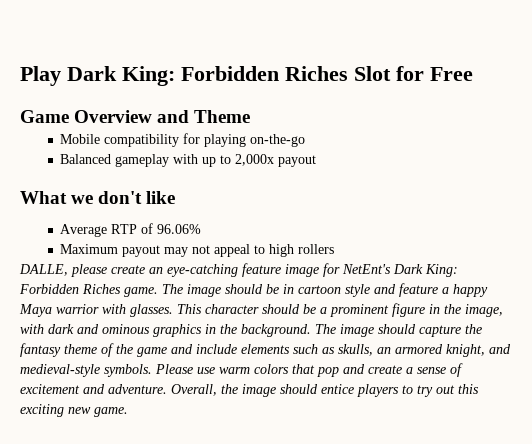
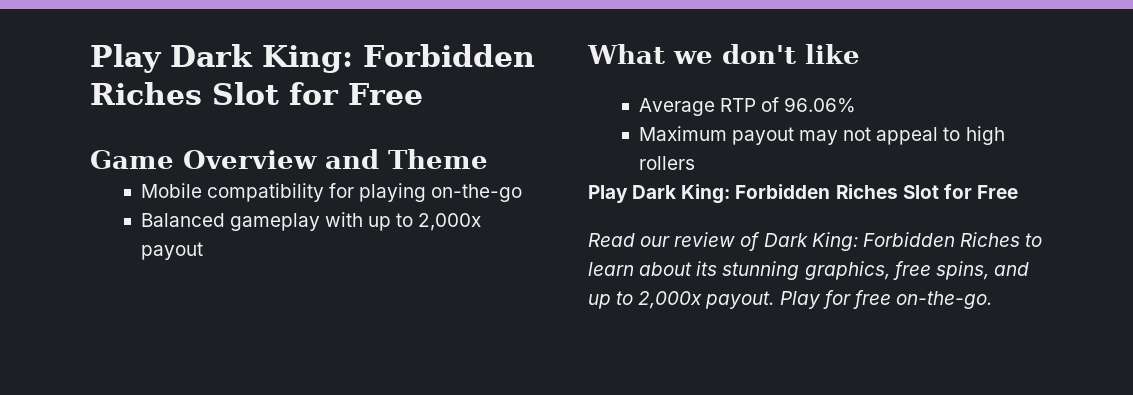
[19,263,458,277] [19,283,488,297] [19,303,503,317] [20,324,482,337] [20,343,511,357] [20,363,463,377] [20,384,479,397] [20,404,128,417] DALLE, please create an eye-catching feature image for NetEnt's Dark King: Forbidden Riches game. The image should be in cartoon style and feature a happy Maya warrior with glasses. This character should be a prominent figure in the image, with dark and ominous graphics in the background. The image should capture the fantasy theme of the game and include elements such as skulls, an armored knight, and medieval-style symbols. Please use warm colors that pop and create a sense of excitement and adventure. Overall, the image should entice players to try out this exciting new game. -> [588,184,1018,204] [588,232,1043,251] [588,261,1029,280] [588,290,992,309] Play Dark King: Forbidden Riches Slot for Free // Read our review of Dark King: Forbidden Riches to learn about its stunning graphics, free spins, and up to 2,000x payout. Play for free on-the-go.

